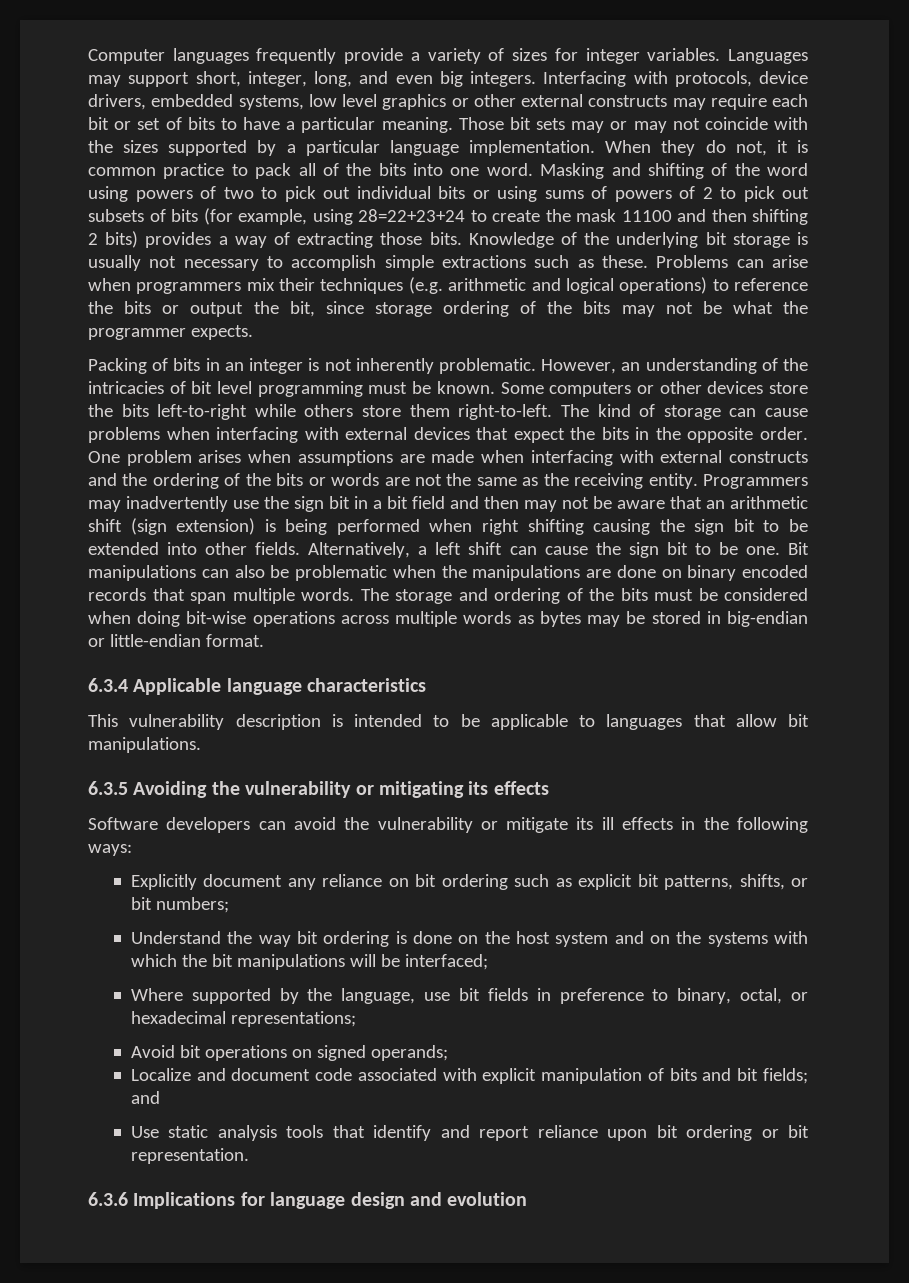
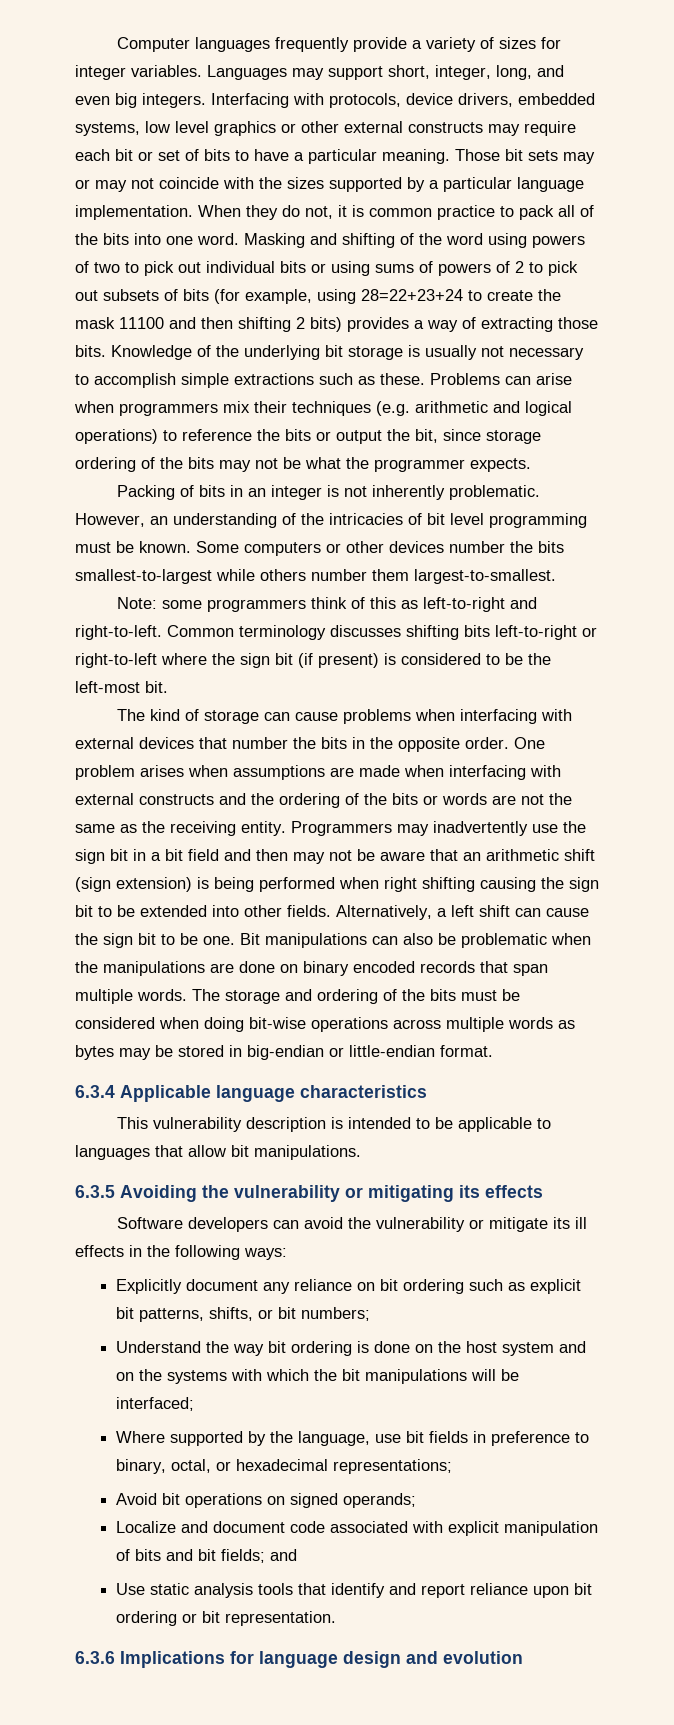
[769,382,809,394] [88,404,248,420] store the bits left-to-right -> [449,541,564,553] [75,569,212,584] number the bits smallest-to-largest
[362,404,553,420] store them right-to-left. -> [311,569,556,584] [116,597,537,612] [75,625,597,640] [75,653,551,668] [75,681,168,693] number them largest-to-smallest. // Note: some programmers think of this as left-to-right and right-to-left. Common terminology discusses shifting bits left-to-right or right-to-left where the sign bit (if present) is considered to be the left-most bit. //
[513,428,565,443] expect -> [232,737,288,749] number

